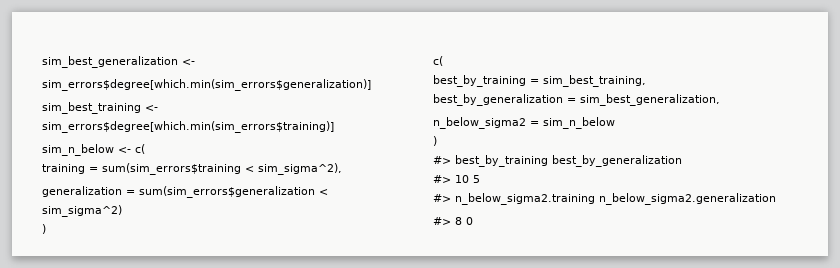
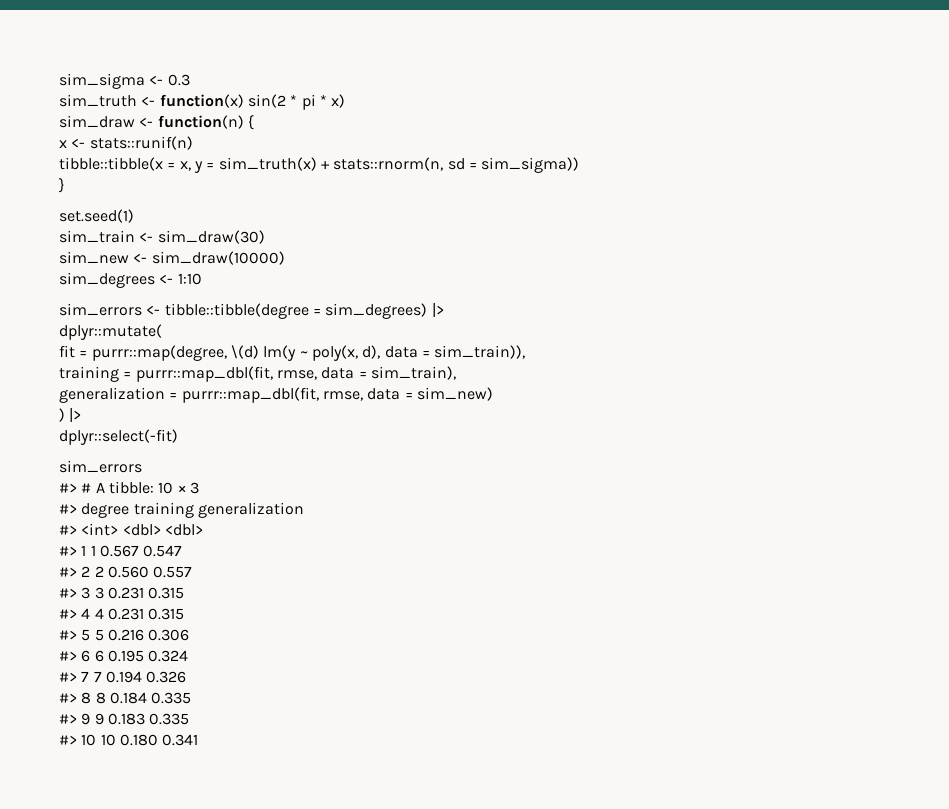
[42,56,195,68] [42,79,371,91] [42,102,158,114] [42,121,334,133] [42,144,145,156] [42,163,342,175] [42,186,328,198] [42,205,122,217] [42,224,46,234] [433,56,443,66] [433,75,646,87] [433,94,720,106] [433,117,615,129] [433,136,437,146] [433,155,682,167] [433,175,480,183] [433,193,776,205] [433,217,473,225] sim_best_generalization <- // sim_errors$degree[which.min(sim_errors$generalization)] // sim_best_training <- sim_errors$degree[which.min(sim_errors$training)] // sim_n_below <- c( // training = sum(sim_errors$training < sim_sigma^2), // generalization = sum(sim_errors$generalization < sim_sigma^2) // ) // c( // best_by_training = sim_best_training, // best_by_generalization = sim_best_generalization, // n_below_sigma2 = sim_n_below // ) // #> best_by_training best_by_generalization // #> 10 5 // #> n_below_sigma2.training n_below_sigma2.generalization // #> 8 0 -> [59,73,190,89] [59,94,346,110] [59,115,254,130] [59,136,193,150] [59,157,580,173] [59,178,65,193] [59,209,134,223] [59,230,265,244] [59,251,285,265] [59,272,202,288] [59,303,444,319] [59,324,162,340] [59,345,526,361] [59,366,456,382] [59,387,493,403] [59,408,82,422] [59,429,178,445] [59,460,142,473] [59,481,199,494] [59,502,304,518] [59,523,203,536] [59,545,183,557] [59,566,193,578] [59,587,185,599] [59,608,185,620] [59,629,190,641] [59,650,189,662] [59,671,187,683] [59,692,192,704] [59,713,190,725] [59,734,199,746] sim_sigma <- 0.3 // sim_truth <- function(x) sin(2 * pi * x) // sim_draw <- function(n) { // x <- stats::runif(n) // tibble::tibble(x = x, y = sim_truth(x) + stats::rnorm(n, sd = sim_sigma)) // } // set.seed(1) // sim_train <- sim_draw(30) // sim_new <- sim_draw(10000) // sim_degrees <- 1:10 // sim_errors <- tibble::tibble(degree = sim_degrees) |> // dplyr::mutate( // fit = purrr::map(degree, \(d) lm(y ~ poly(x, d), data = sim_train)), // training = purrr::map_dbl(fit, rmse, data = sim_train), // generalization = purrr::map_dbl(fit, rmse, data = sim_new) // ) |> // dplyr::select(-fit) // sim_errors // #> # A tibble: 10 × 3 // #> degree training generalization // #> <int> <dbl> <dbl> // #> 1 1 0.567 0.547 // #> 2 2 0.560 0.557 // #> 3 3 0.231 0.315 // #> 4 4 0.231 0.315 // #> 5 5 0.216 0.306 // #> 6 6 0.195 0.324 // #> 7 7 0.194 0.326 // #> 8 8 0.184 0.335 // #> 9 9 0.183 0.335 // #> 10 10 0.180 0.341

